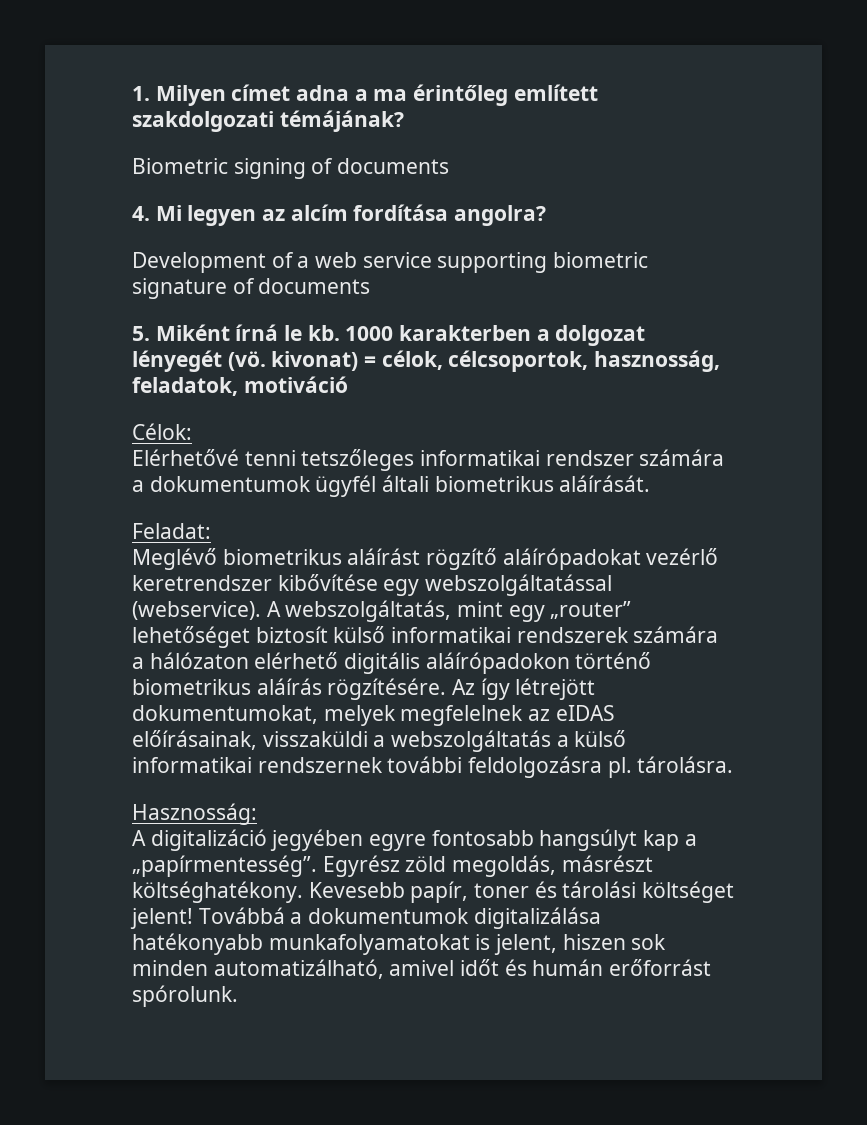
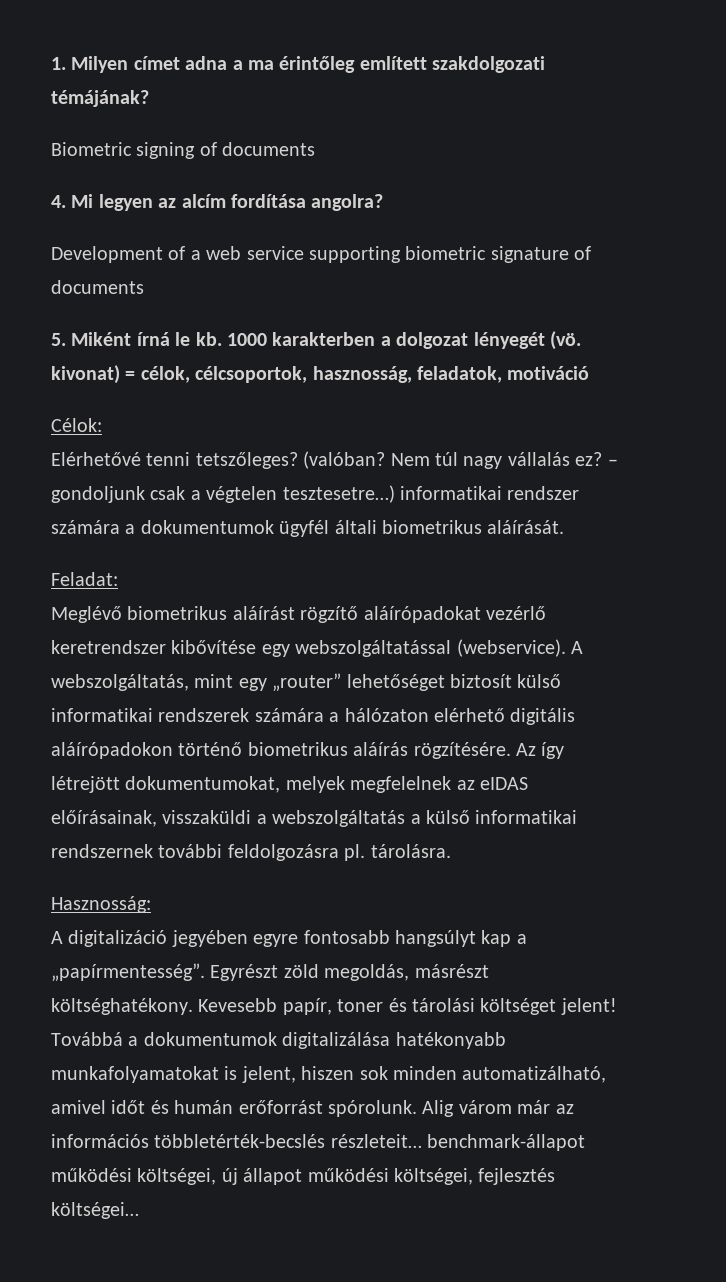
[301,449,415,471] tetszőleges -> [195,451,618,469] [51,485,395,503] tetszőleges? (valóban? Nem túl nagy vállalás ez? – gondoljunk csak a végtelen tesztesetre…)
[322,855,400,877] Egyrész -> [210,964,279,981] Egyrészt
(238, 996) none -> [422,1100,574,1117] [51,1134,586,1151] [51,1168,556,1185] [51,1202,139,1219] Alig várom már az információs többletérték-becslés részleteit… benchmark-állapot működési költségei, új állapot működési költségei, fejlesztés költségei…

